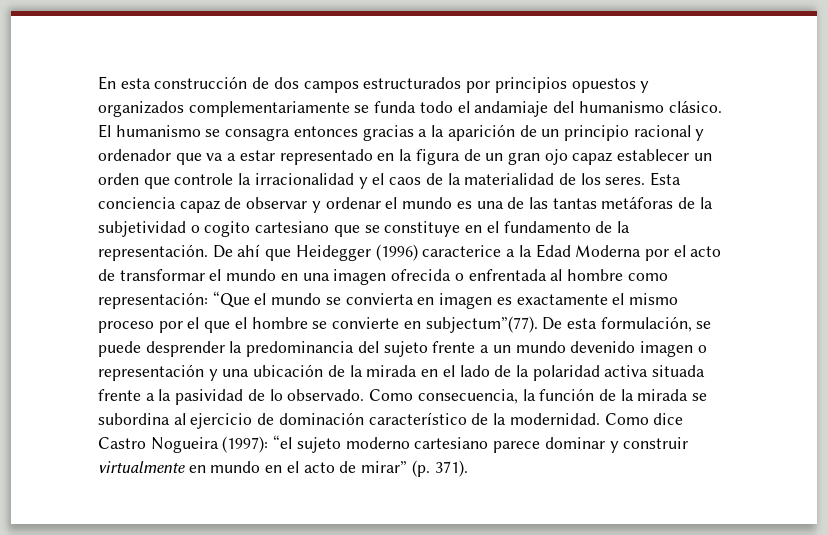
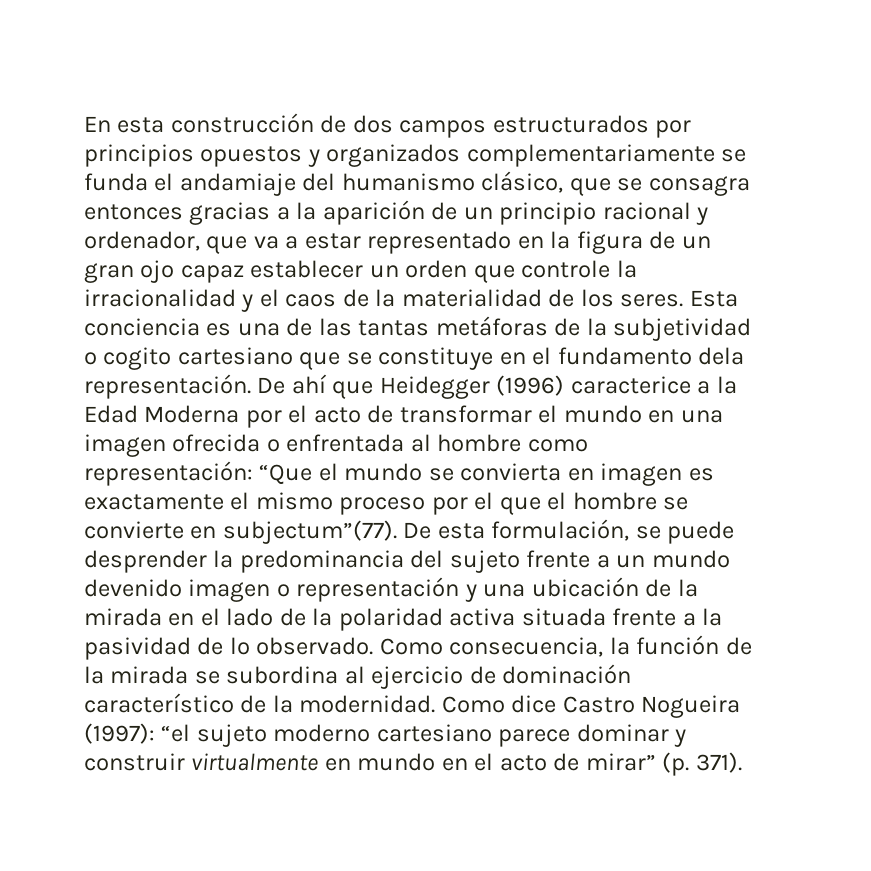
[419,101,453,113] todo -> (148, 182) none
[668,100,722,113] [98,124,201,138] clásico. El humanismo -> [481,171,611,196] clásico, que
[98,149,171,161] ordenador -> [84,231,200,251] ordenador,
[179,197,453,213] capaz de observar y ordenar el mundo -> (200, 327) none
[595,221,630,233] de la -> [698,347,745,365] dela

